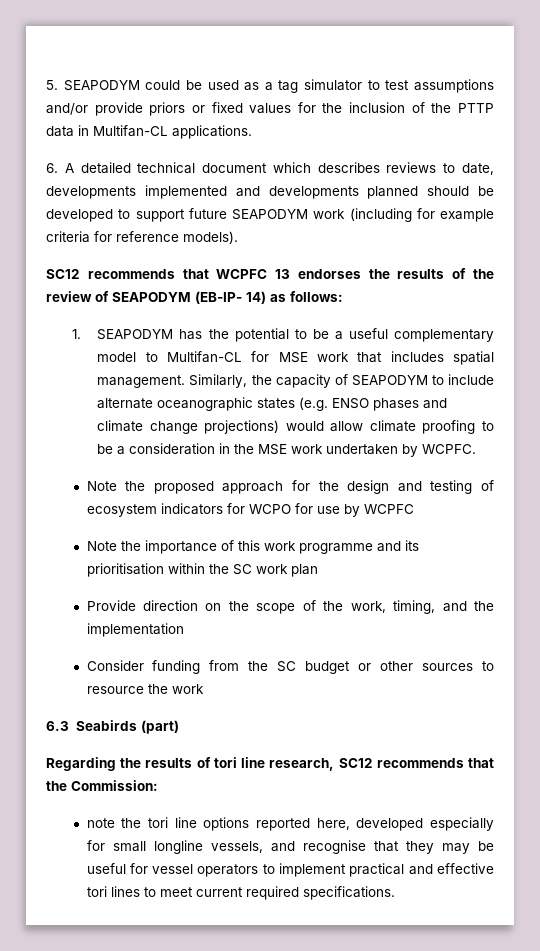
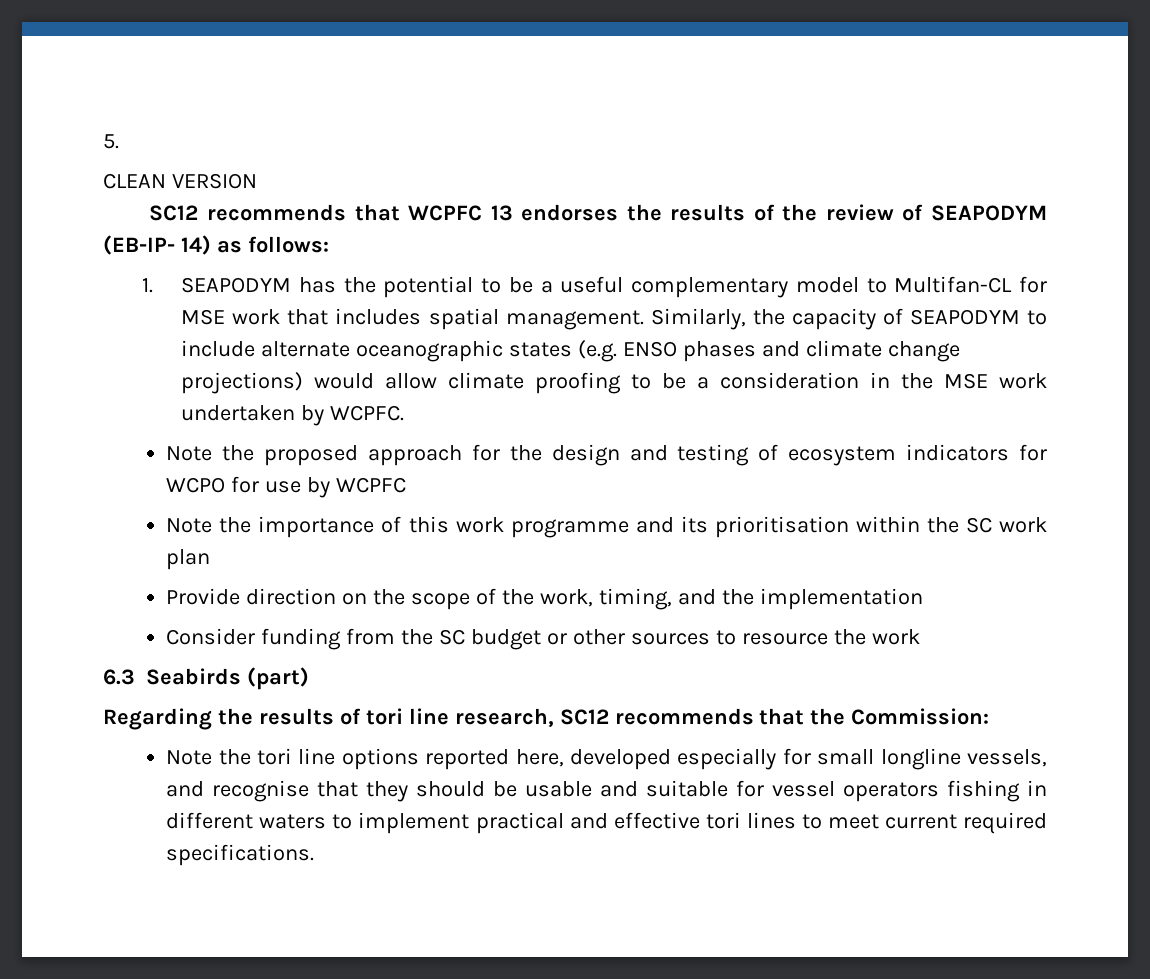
[63,79,494,93] [46,102,494,116] [46,125,252,139] [46,162,494,175] [46,185,494,199] [46,208,494,222] [46,231,238,244] SEAPODYM could be used as a tag simulator to test assumptions and/or provide priors or fixed values for the inclusion of the PTTP data in Multifan-CL applications. // 6. A detailed technical document which describes reviews to date, developments implemented and developments planned should be developed to support future SEAPODYM work (including for example criteria for reference models). -> [103,173,257,189] // CLEAN VERSION
[86,818,115,828] note -> [166,750,213,765] Note
[441,841,495,854] [86,863,259,877] may be useful for vessel operators -> [416,780,1047,802] [166,812,327,829] should be usable and suitable for vessel operators fishing in different waters

